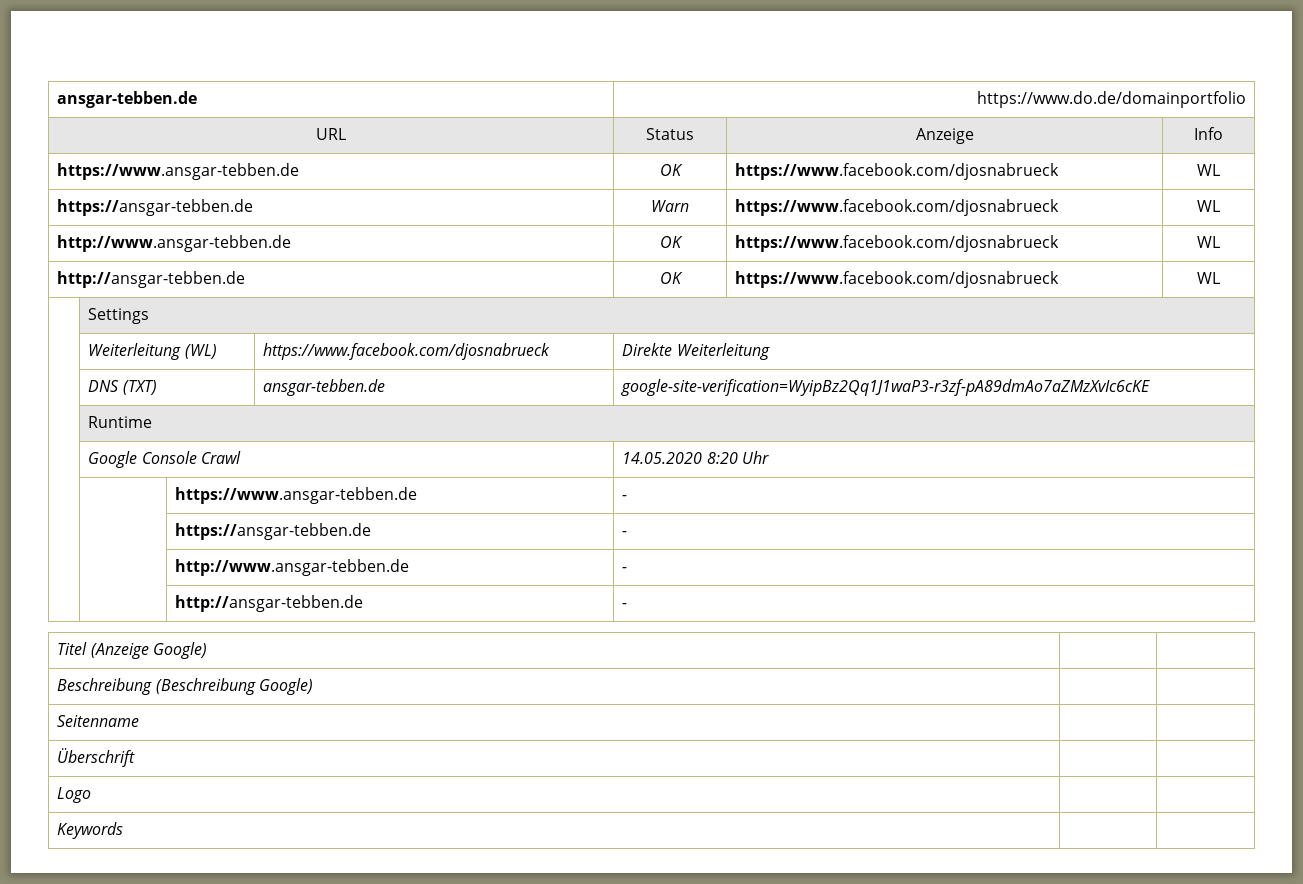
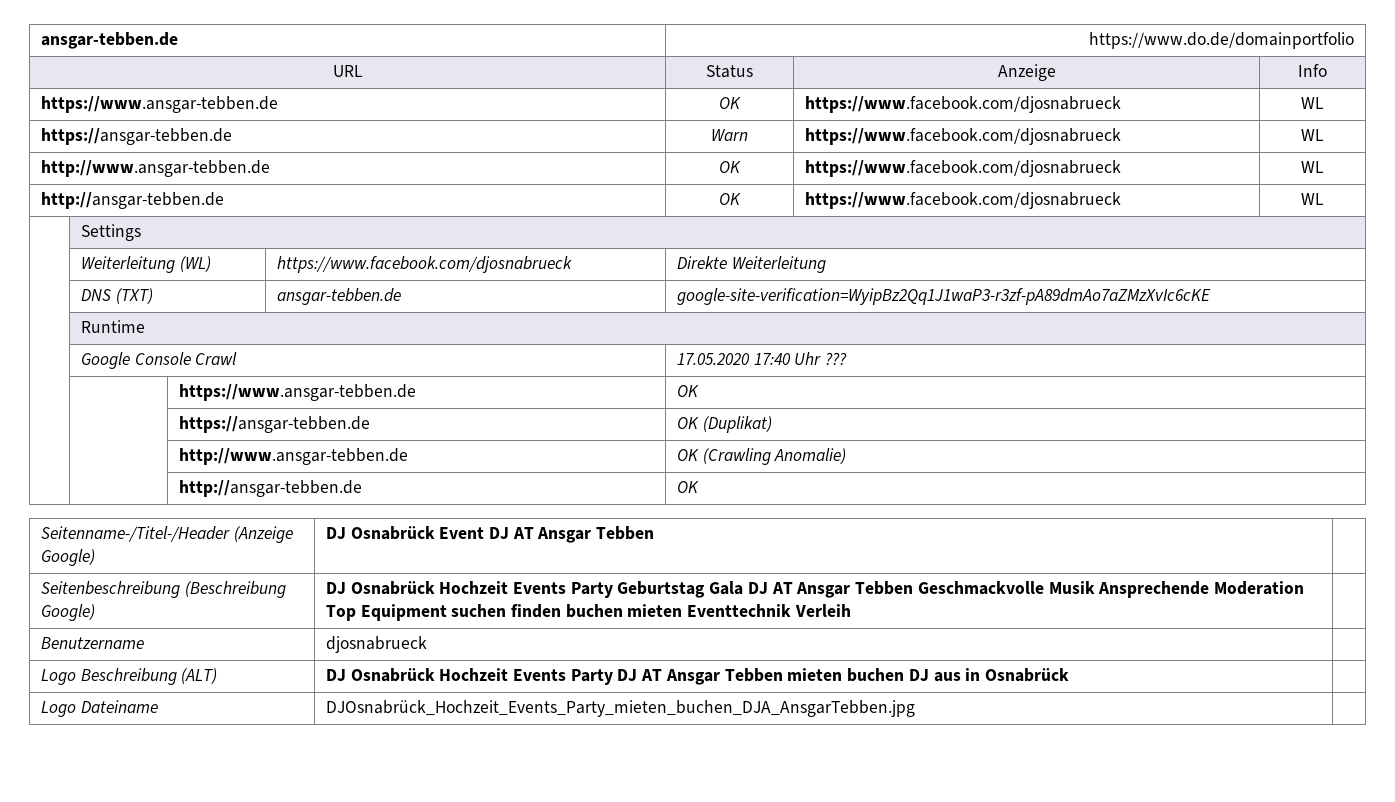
[622,452,738,464] 14.05.2020 8:20 -> [676,353,791,365] 17.05.2020 17:40
[175,487,418,504] [622,495,628,500] [175,523,372,540] [622,531,628,536] [175,559,410,576] [622,567,628,572] [175,595,364,612] [622,603,628,608] [57,642,88,655] // | | https://www.ansgar-tebben.de | - // | | https://ansgar-tebben.de | - // | | http://www.ansgar-tebben.de | - // | | http://ansgar-tebben.de | - // Titel -> [825,352,848,365] [178,384,416,401] [676,385,699,397] [178,416,370,433] [676,416,772,433] [178,448,408,465] [676,448,847,465] [178,480,362,497] [676,481,699,493] [40,526,230,542] ??? // | | https://www.ansgar-tebben.de | OK // | | https://ansgar-tebben.de | OK (Duplikat) // | | http://www.ansgar-tebben.de | OK (Crawling Anomalie) // | | http://ansgar-tebben.de | OK // Seitenname-/Titel-/Header
[57,678,314,695] [57,715,140,727] [57,748,136,767] [57,787,92,803] [57,822,124,839] | // Beschreibung (Beschreibung Google) | | // Seitenname | | // Überschrift | | // Logo | | // Keywords | -> [325,526,655,543] [40,581,286,598] [40,604,95,621] [325,581,1304,598] [325,604,851,621] [40,637,144,649] [325,636,427,653] [40,668,218,685] [325,668,1069,685] [40,700,158,717] [325,700,915,717] DJ Osnabrück Event DJ AT Ansgar Tebben | // Seitenbeschreibung (Beschreibung Google) | DJ Osnabrück Hochzeit Events Party Geburtstag Gala DJ AT Ansgar Tebben Geschmackvolle Musik Ansprechende Moderation Top Equipment suchen finden buchen mieten Eventtechnik Verleih | // Benutzername | djosnabrueck | // Logo Beschreibung (ALT) | DJ Osnabrück Hochzeit Events Party DJ AT Ansgar Tebben mieten buchen DJ aus in Osnabrück | // Logo Dateiname | DJOsnabrück_Hochzeit_Events_Party_mieten_buchen_DJA_AnsgarTebben.jpg

